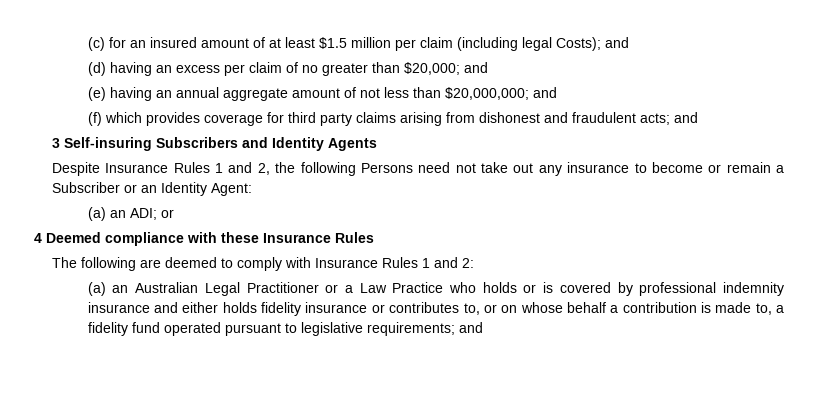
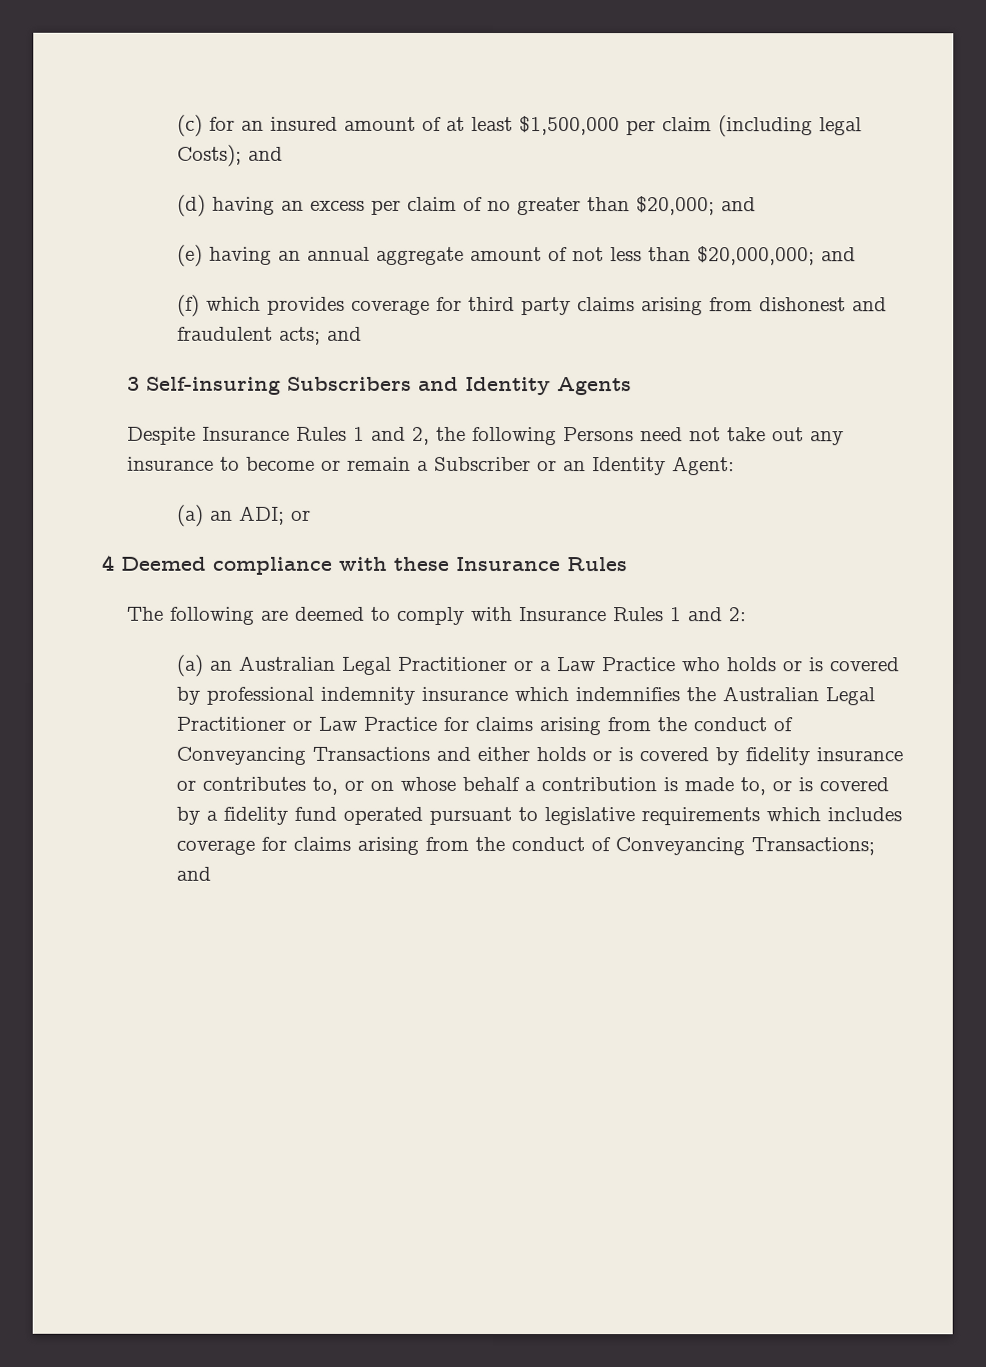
[318,37,391,49] $1.5 million -> [519,116,621,136] $1,500,000
[154,302,257,313] and either holds -> [514,686,876,706] [176,716,794,736] [176,746,740,766] which indemnifies the Australian Legal Practitioner or Law Practice for claims arising from the conduct of Conveyancing Transactions and either holds or is covered by
(772, 309) none -> [772,777,890,792] [176,806,201,825] or is covered by
[366,322,455,336] requirements; -> [641,807,903,826] [176,836,876,856] requirements which includes coverage for claims arising from the conduct of Conveyancing Transactions;

